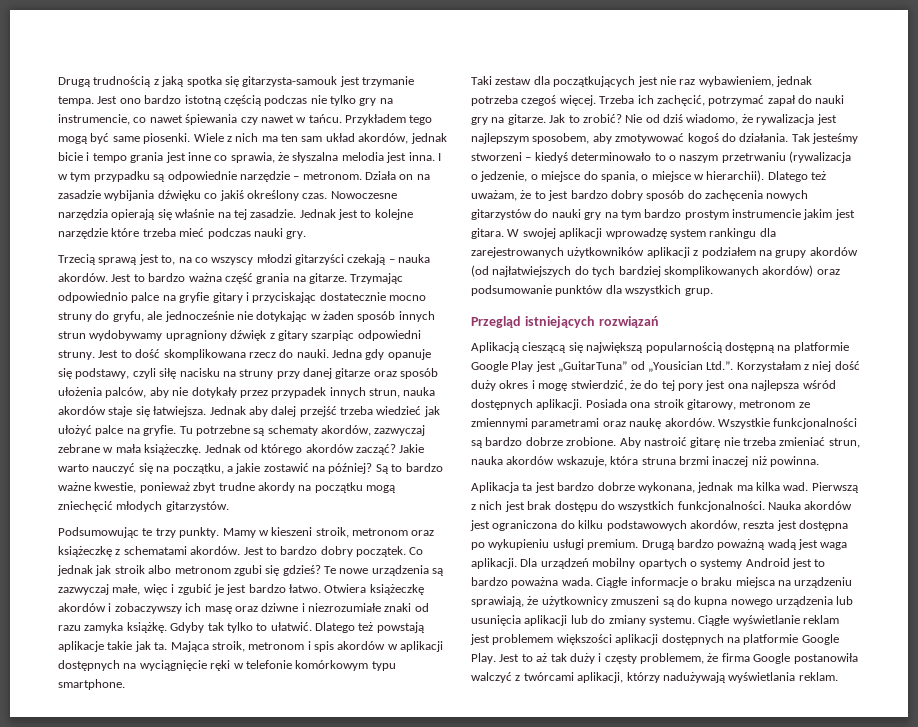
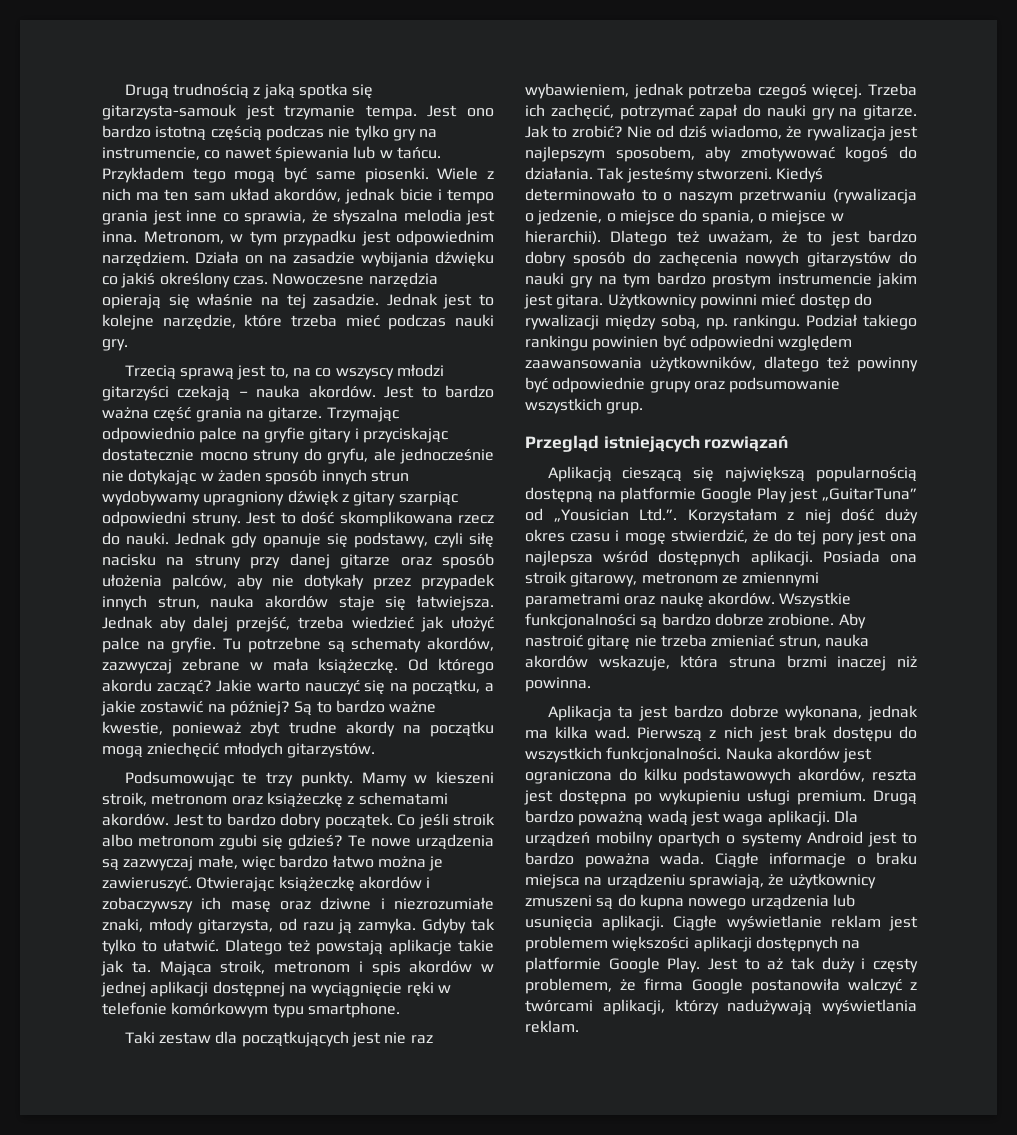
[240,115,294,125] czy nawet -> [353,146,376,159] lub
[437,153,441,161] I -> [143,231,224,244] Metronom,
[153,171,362,182] są odpowiednie narzędzie – metronom. -> [361,230,494,246] [102,251,189,266] jest odpowiednim narzędziem.
[58,228,108,239] narzędzie -> [162,314,236,329] narzędzie,
[332,349,362,358] Jedna -> [175,532,227,545] Jednak
[299,406,337,417] przejść -> [236,617,290,632] przejść,
[204,444,354,455] Jednak od którego akordów -> [408,658,494,674] [102,679,152,692] Od którego akordu
[57,565,112,576] jednak jak -> [418,813,449,829] jeśli
[171,584,367,595] i zgubić je jest bardzo łatwo. Otwiera -> [279,855,444,871] [102,877,275,892] bardzo łatwo można je zawieruszyć. Otwierając
[384,603,429,612] [58,622,167,633] znaki od razu zamyka książkę. -> [102,918,417,934] znaki, młody gitarzysta, od razu ją zamyka.
[400,641,444,652] [58,660,120,671] aplikacji dostępnych -> [101,981,285,997] jednej aplikacji dostępnej
[471,152,568,163] stworzeni – kiedyś -> [696,167,824,183] stworzeni. Kiedyś
[507,228,776,239] [471,247,858,258] [471,265,840,277] [471,285,622,296] W swojej aplikacji wprowadzę system rankingu dla zarejestrowanych użytkowników aplikacji z podziałem na grupy akordów (od najłatwiejszych do tych bardziej skomplikowanych akordów) oraz podsumowanie punktów dla -> [607,293,872,309] [525,314,917,330] [525,335,853,351] [525,356,918,372] [525,377,841,393] Użytkownicy powinni mieć dostęp do rywalizacji między sobą, np. rankingu. Podział takiego rankingu powinien być odpowiedni względem zaawansowania użytkowników, dlatego też powinny być odpowiednie grupy oraz podsumowanie
(529, 384) none -> [570,533,611,542] czasu
[524,615,695,626] aplikacji lub do zmiany systemu. -> [602,915,665,931] aplikacji.

